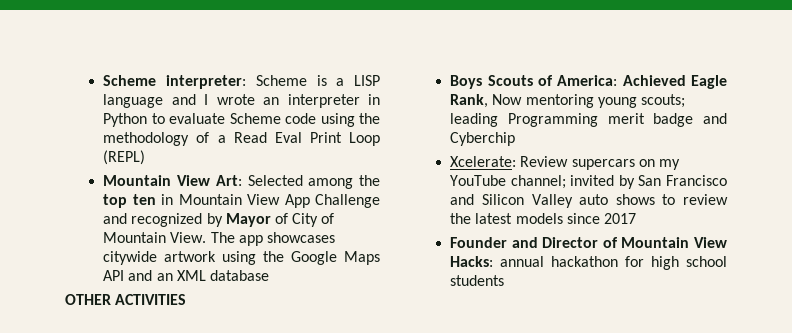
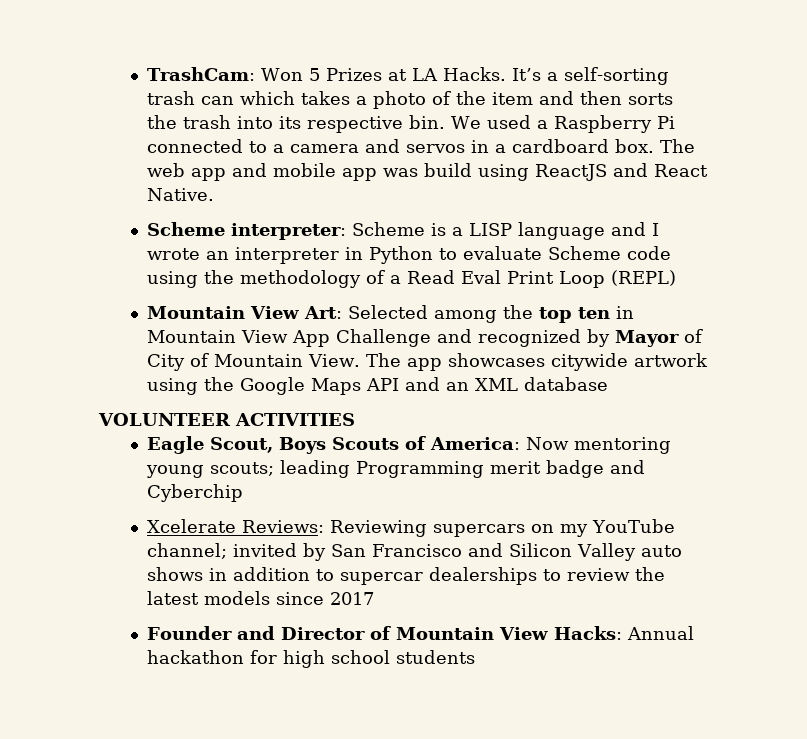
(103, 80) none -> [147,67,670,85] [147,91,674,109] [147,115,676,133] [147,139,696,153] [147,163,709,181] [147,188,215,201] TrashCam: Won 5 Prizes at LA Hacks. It’s a self-sorting trash can which takes a photo of the item and then sorts the trash into its respective bin. We used a Raspberry Pi connected to a camera and servos in a cardboard box. The web app and mobile app was build using ReactJS and React Native. //
[65,294,111,305] OTHER -> [98,413,231,426] VOLUNTEER
(187, 299) none -> [147,436,274,454] Eagle Scout,
[622,75,727,89] [450,94,489,108] Achieved Eagle Rank, -> (521, 443) none
[450,156,569,167] Xcelerate: Review -> [147,519,428,537] Xcelerate Reviews: Reviewing
(655, 199) none -> [209,567,538,585] in addition to supercar dealerships
[500,256,545,267] annual -> [627,626,695,640] Annual

